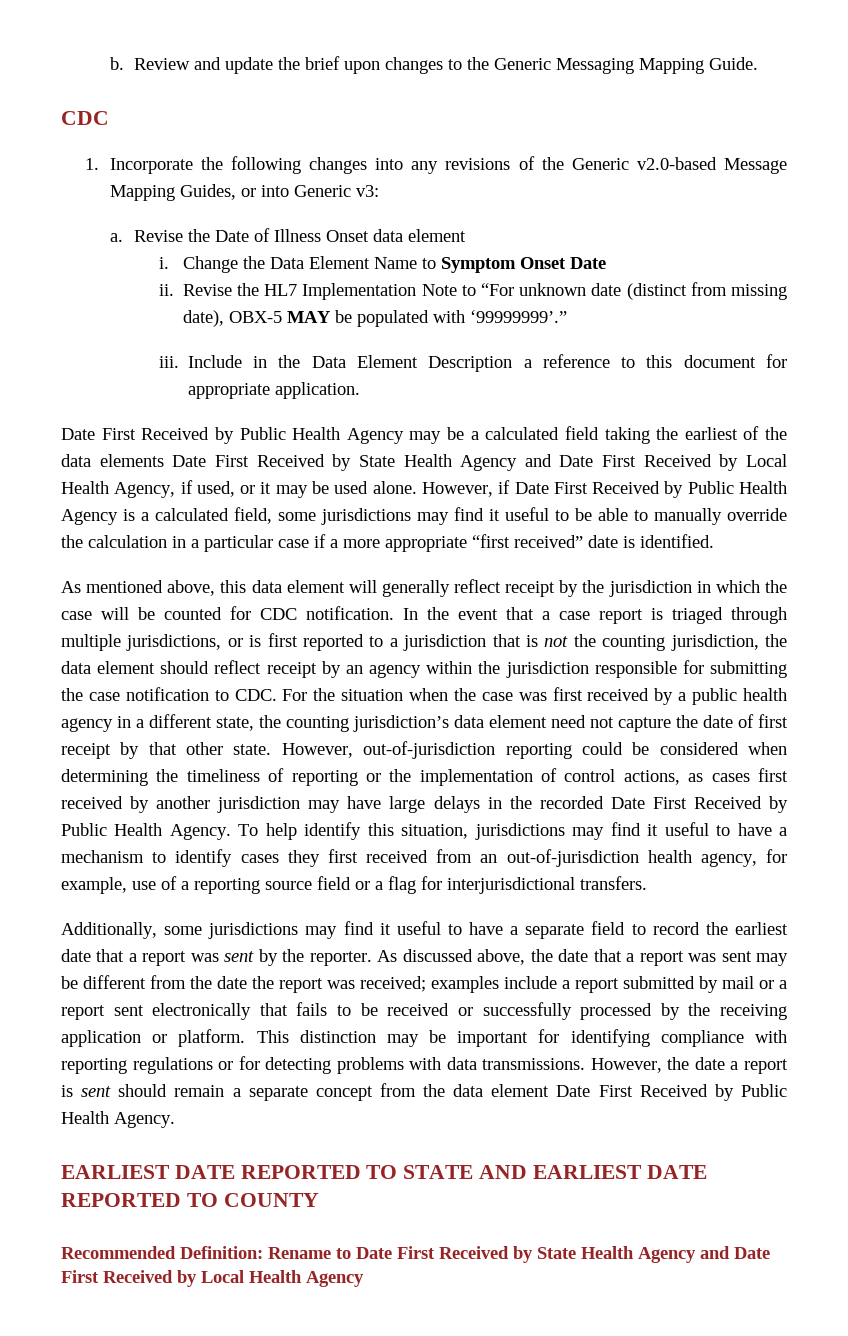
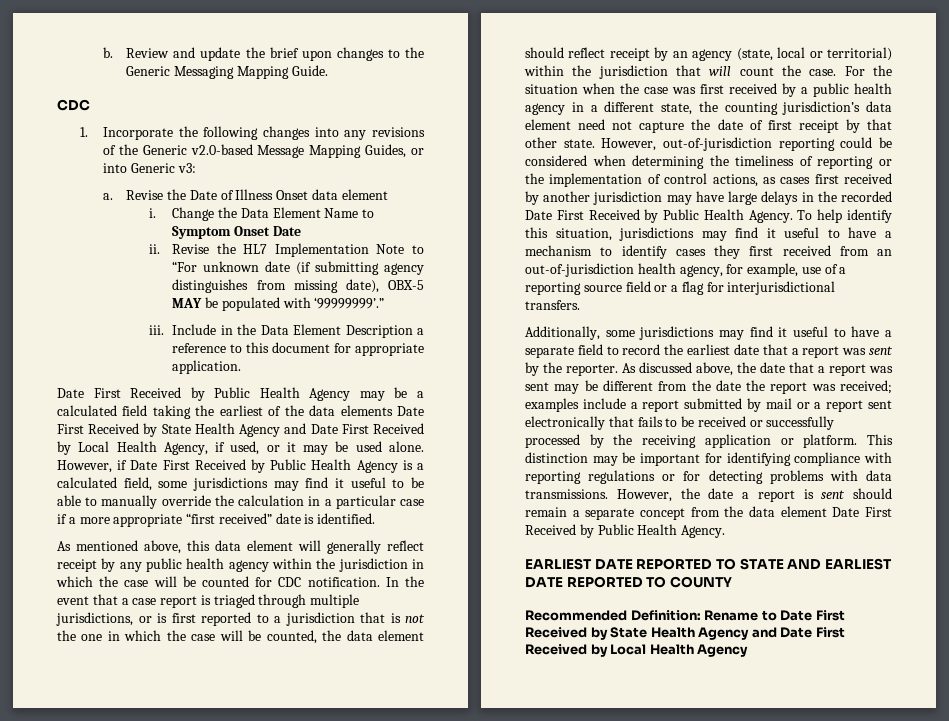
[626,283,687,300] (distinct -> [296,261,424,275] [172,279,249,293] (if submitting agency distinguishes
(579, 588) none -> [119,558,312,572] any public health agency within
[602,634,759,651] counting jurisdiction, -> [81,630,317,644] one in which the case will be counted,
[426,660,787,678] [61,687,277,701] within the jurisdiction responsible for submitting the case notification to CDC. -> [736,47,893,61] [524,65,837,79] (state, local or territorial) within the jurisdiction that will count the case.

